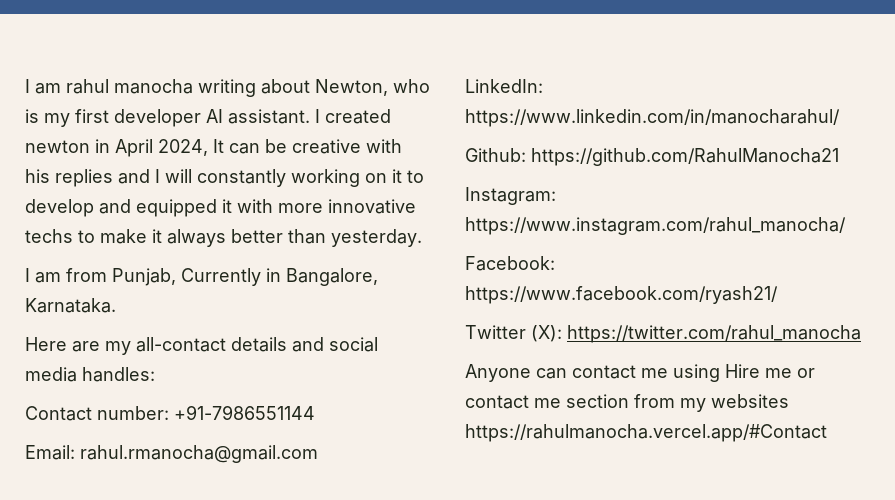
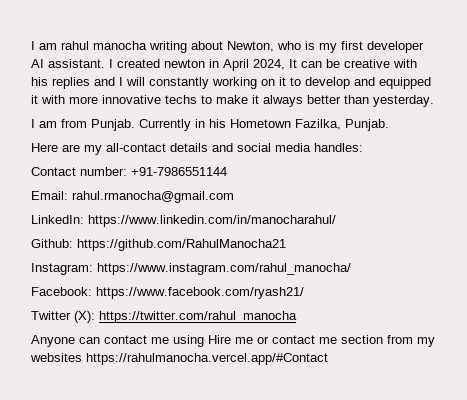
[112,268,176,286] Punjab, -> [91,119,135,131] Punjab.
[286,268,378,286] [25,298,116,313] Bangalore, Karnataka. -> [209,119,389,131] his Hometown Fazilka, Punjab.

